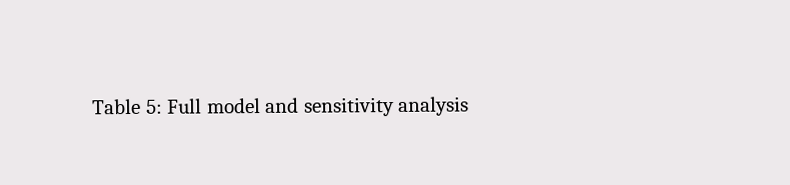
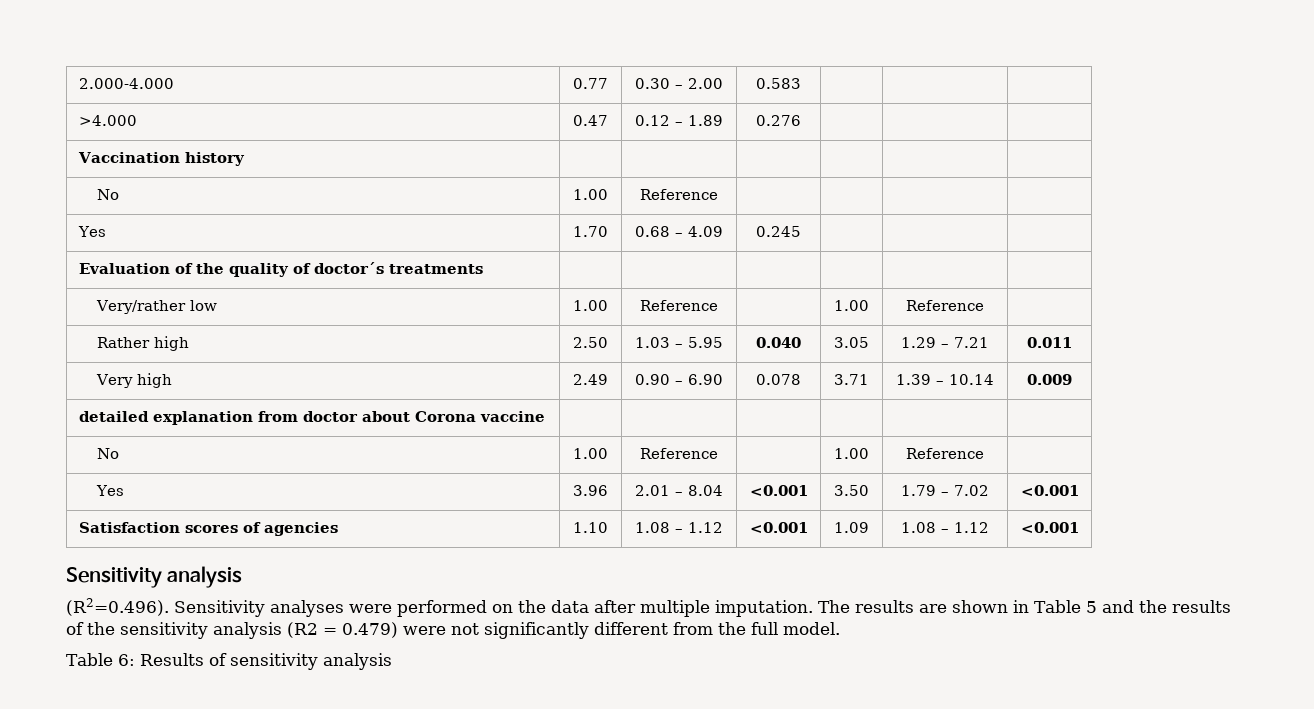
[92,97,300,115] Table 5: Full model and -> [78,78,174,89] [573,78,608,89] [635,78,723,89] [756,78,801,89] [78,115,137,126] [573,115,608,126] [635,115,723,126] [756,115,801,126] [77,152,245,166] [96,189,119,200] [573,189,608,200] [640,189,718,200] [77,226,106,237] [573,226,608,237] [635,226,723,237] [756,226,801,237] [78,262,483,277] [95,300,217,314] [573,300,608,311] [640,300,718,311] [834,300,869,311] [906,300,984,311] [96,336,189,351] [573,337,608,348] [635,337,723,348] [756,337,801,348] [834,337,869,348] [901,337,989,348] [1027,337,1072,348] [95,373,172,388] [573,374,608,385] [635,374,723,385] [756,374,801,385] [834,374,869,385] [896,374,994,385] [1027,374,1072,385] [78,411,545,425] [96,448,119,459] [573,448,608,459] [640,448,718,459] [834,448,869,459] [906,448,984,459] [95,485,124,496] [573,485,608,496] [635,485,723,496] [749,485,808,496] [834,485,869,496] [901,485,989,496] [1020,485,1079,496] [78,522,338,536] [573,522,608,533] [635,522,723,533] [749,522,808,533] [834,522,869,533] [901,522,989,533] [1020,522,1079,533] [66,566,243,588] [66,598,1231,617] [66,622,840,639] [66,653,227,666] 2.000-4.000 | 0.77 | 0.30 – 2.00 | 0.583 | | | // >4.000 | 0.47 | 0.12 – 1.89 | 0.276 | | | // Vaccination history | | | | | | // No | 1.00 | Reference | | | | // Yes | 1.70 | 0.68 – 4.09 | 0.245 | | | // Evaluation of the quality of doctor´s treatments | | | | | | // Very/rather low | 1.00 | Reference | | 1.00 | Reference | // Rather high | 2.50 | 1.03 – 5.95 | 0.040 | 3.05 | 1.29 – 7.21 | 0.011 // Very high | 2.49 | 0.90 – 6.90 | 0.078 | 3.71 | 1.39 – 10.14 | 0.009 // detailed explanation from doctor about Corona vaccine | | | | | | // No | 1.00 | Reference | | 1.00 | Reference | // Yes | 3.96 | 2.01 – 8.04 | <0.001 | 3.50 | 1.79 – 7.02 | <0.001 // Satisfaction scores of agencies | 1.10 | 1.08 – 1.12 | <0.001 | 1.09 | 1.08 – 1.12 | <0.001 // Sensitivity analysis // (R2=0.496). Sensitivity analyses were performed on the data after multiple imputation. The results are shown in Table 5 and the results of the sensitivity analysis (R2 = 0.479) were not significantly different from the full model. // Table 6: Results of

